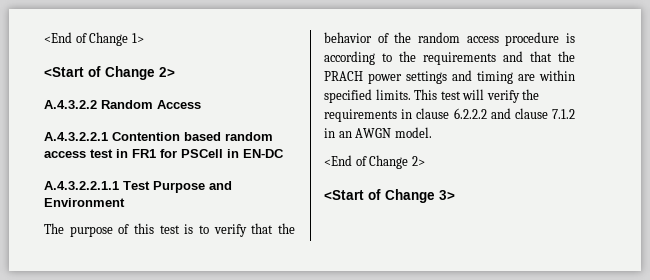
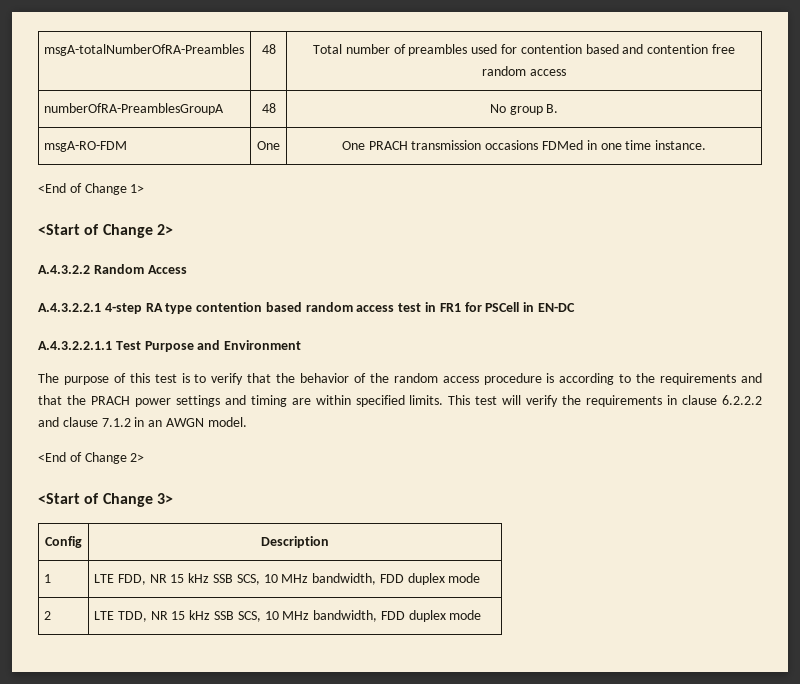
(44, 37) none -> [44,44,245,56] [261,44,276,54] [313,44,735,56] [482,66,566,76] [44,103,225,115] [261,103,276,113] [489,104,559,115] [44,141,128,152] [257,141,280,150] [341,140,707,150] msgA-totalNumberOfRA-Preambles | 48 | Total number of preambles used for contention based and contention free random access // numberOfRA-PreamblesGroupA | 48 | No group B. // msgA-RO-FDM | One | One PRACH transmission occasions FDMed in one time instance. //
[112,132,180,141] Contention -> [104,302,263,314] 4-step RA type contention
(455, 195) none -> [45,536,82,548] [261,536,329,548] [44,574,52,583] [94,573,481,585] [44,611,52,620] [94,610,482,622] // Config | Description // 1 | LTE FDD, NR 15 kHz SSB SCS, 10 MHz bandwidth, FDD duplex mode // 2 | LTE TDD, NR 15 kHz SSB SCS, 10 MHz bandwidth, FDD duplex mode

